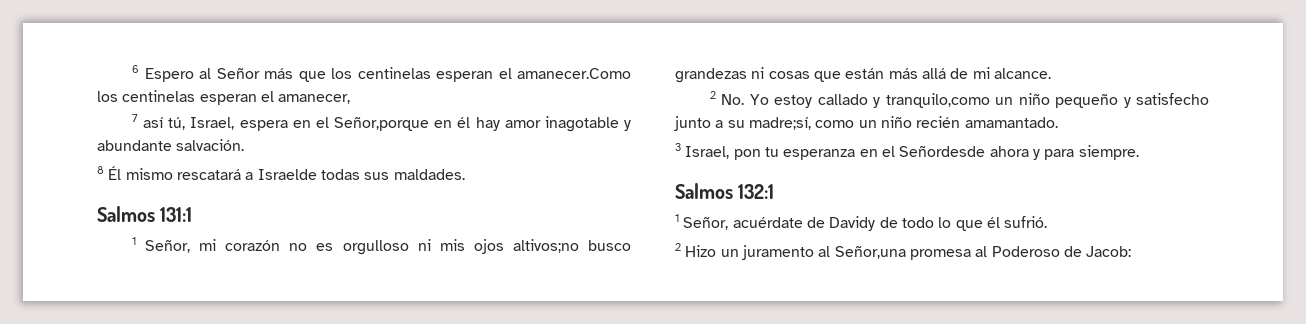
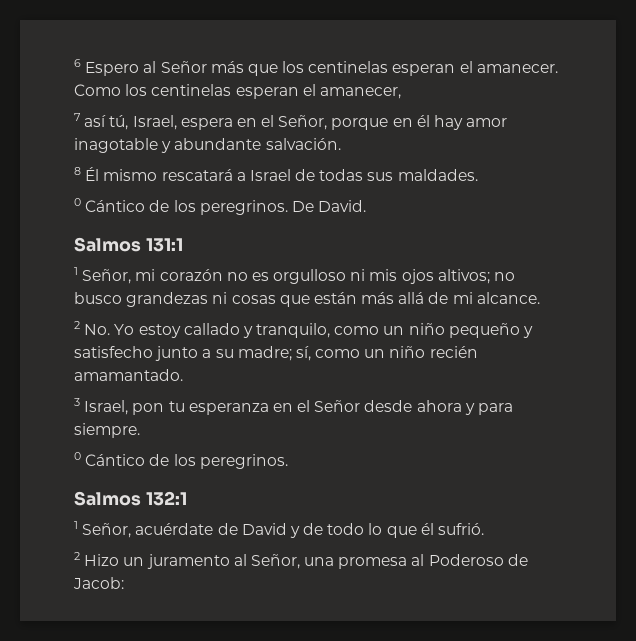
[517,68,631,79] amanecer.Como -> [476,64,558,73] [74,84,121,96] amanecer. Como
[334,117,430,131] Señor,porque -> [278,115,389,130] Señor, porque
[257,169,317,180] Israelde -> [249,169,316,181] Israel de
(465, 174) none -> [74,198,367,215] // 0 Cántico de los peregrinos. De David.
[512,239,579,253] altivos;no -> [437,269,516,284] altivos; no
[885,93,990,108] tranquilo,como -> [256,323,380,338] tranquilo, como
[748,117,811,130] madre;sí, -> [237,346,311,361] madre; sí,
[899,146,986,157] Señordesde -> [314,400,413,412] Señor desde
(1139, 152) none -> [74,452,288,469] // 0 Cántico de los peregrinos.
[829,216,876,231] Davidy -> [241,523,300,538] David y
[834,246,906,259] Señor,una -> [250,554,335,569] Señor, una

